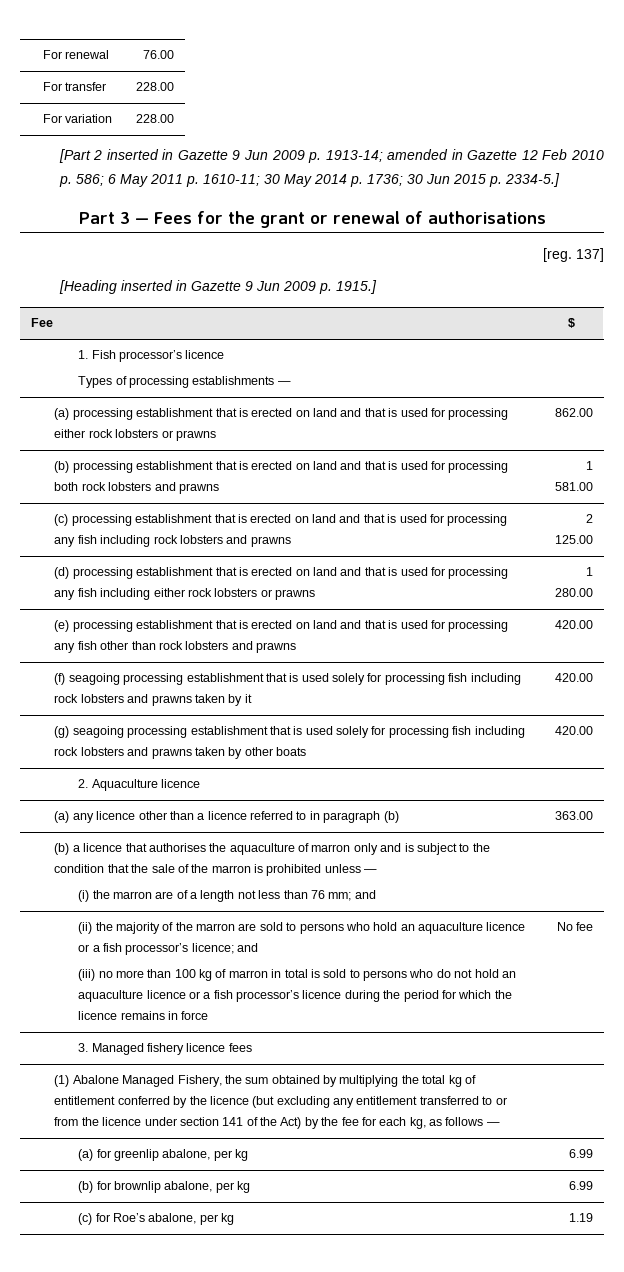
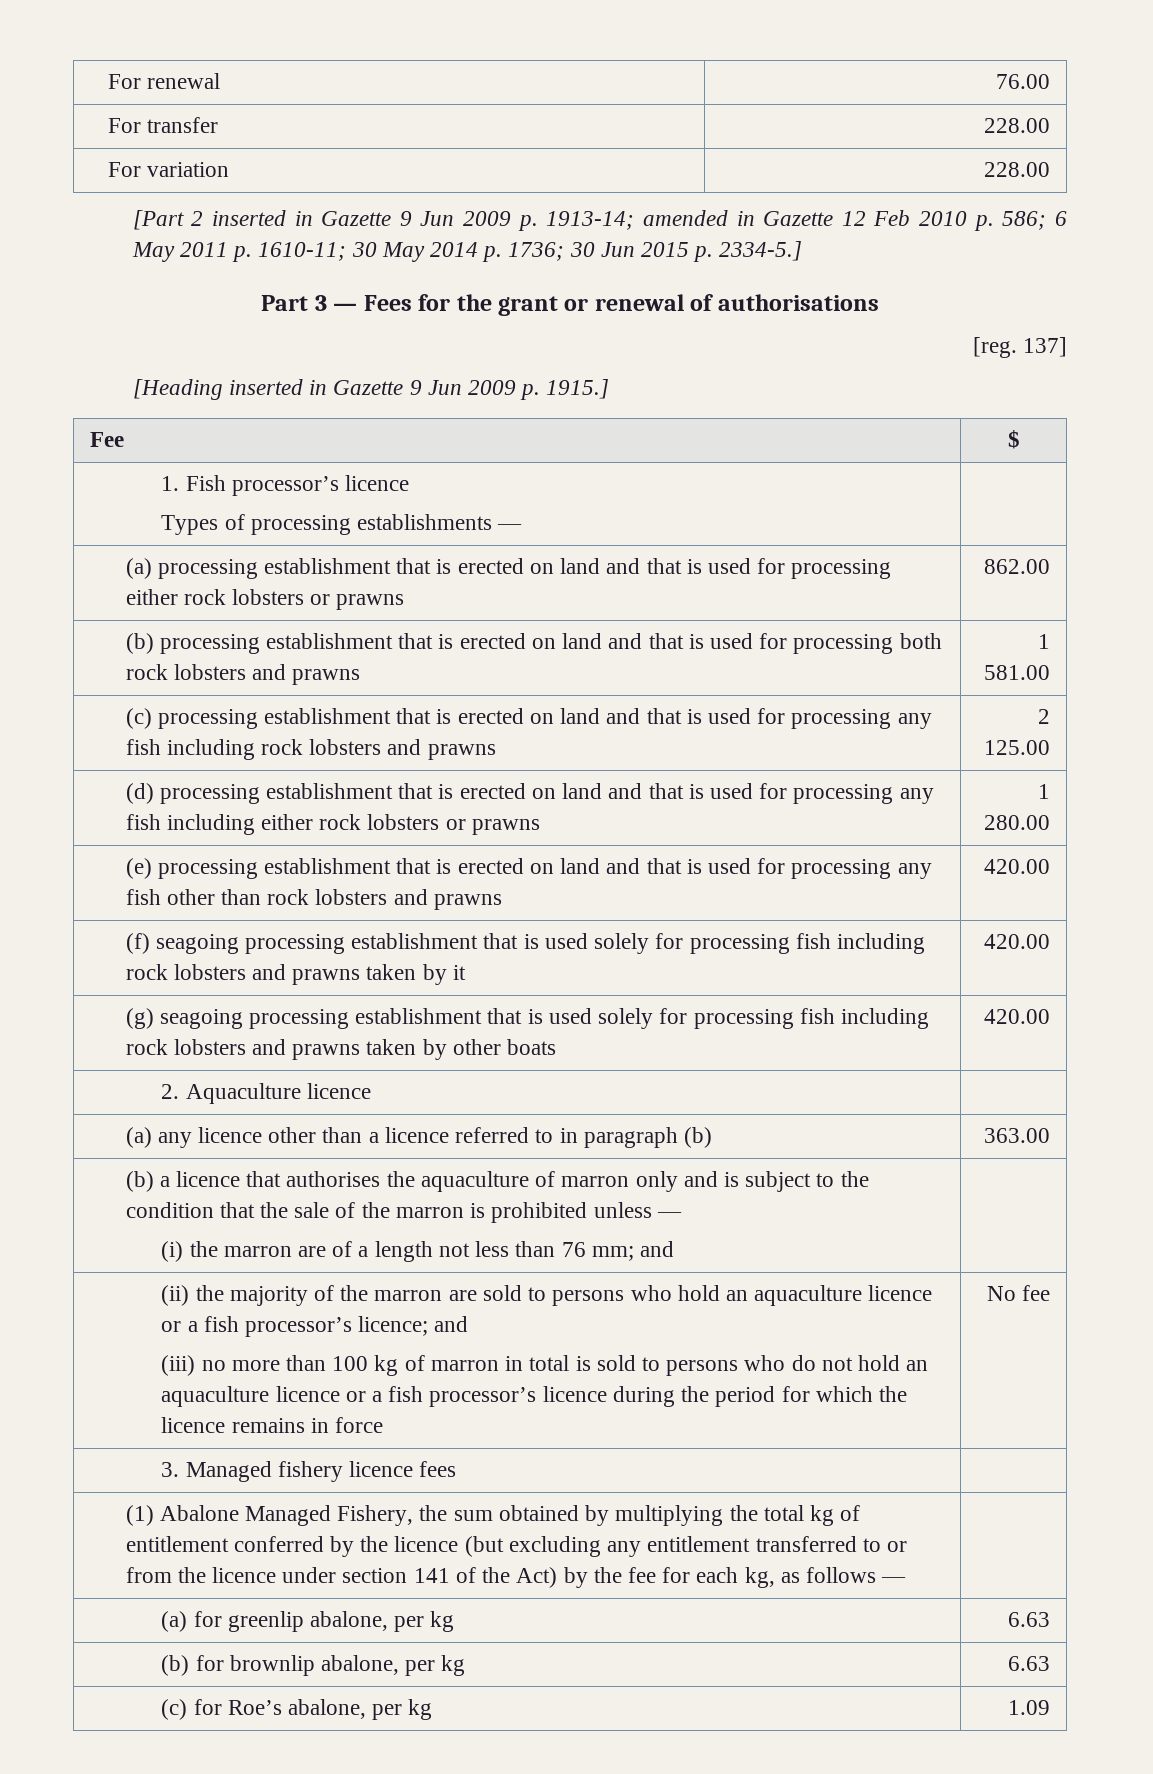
[569,1149,594,1158] 6.99 -> [1008,1612,1051,1627] 6.63
[569,1181,594,1190] 6.99 -> [1008,1656,1051,1671] 6.63
[569,1213,594,1222] 1.19 -> [1008,1700,1051,1715] 1.09

